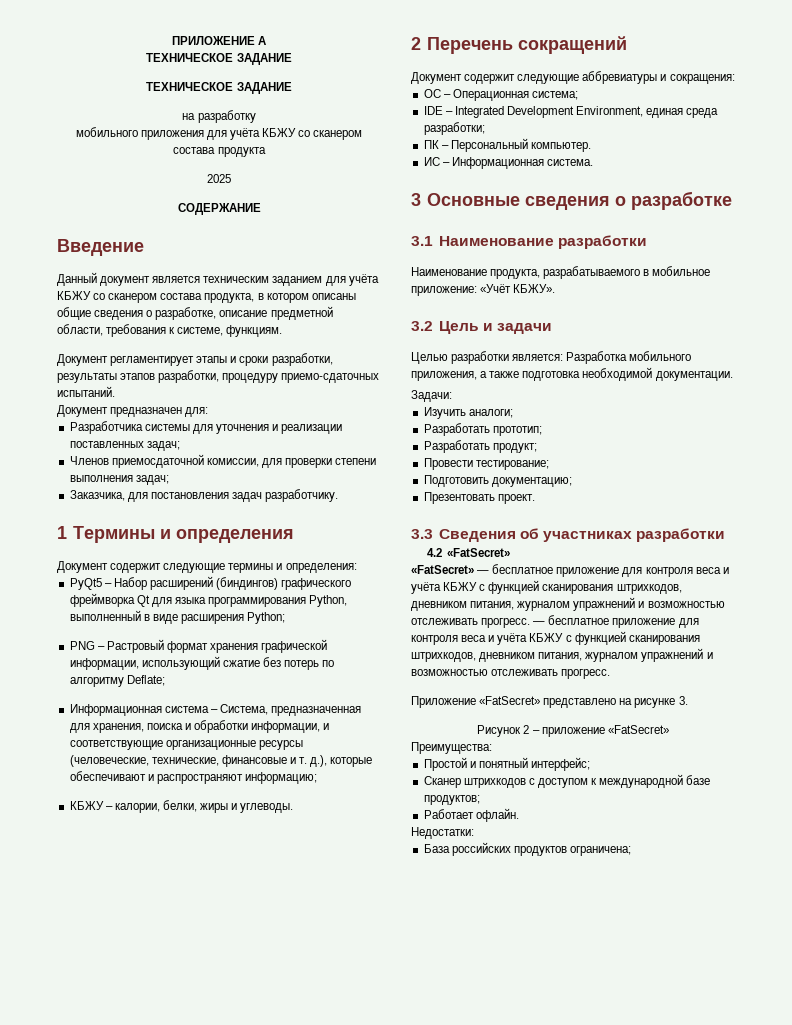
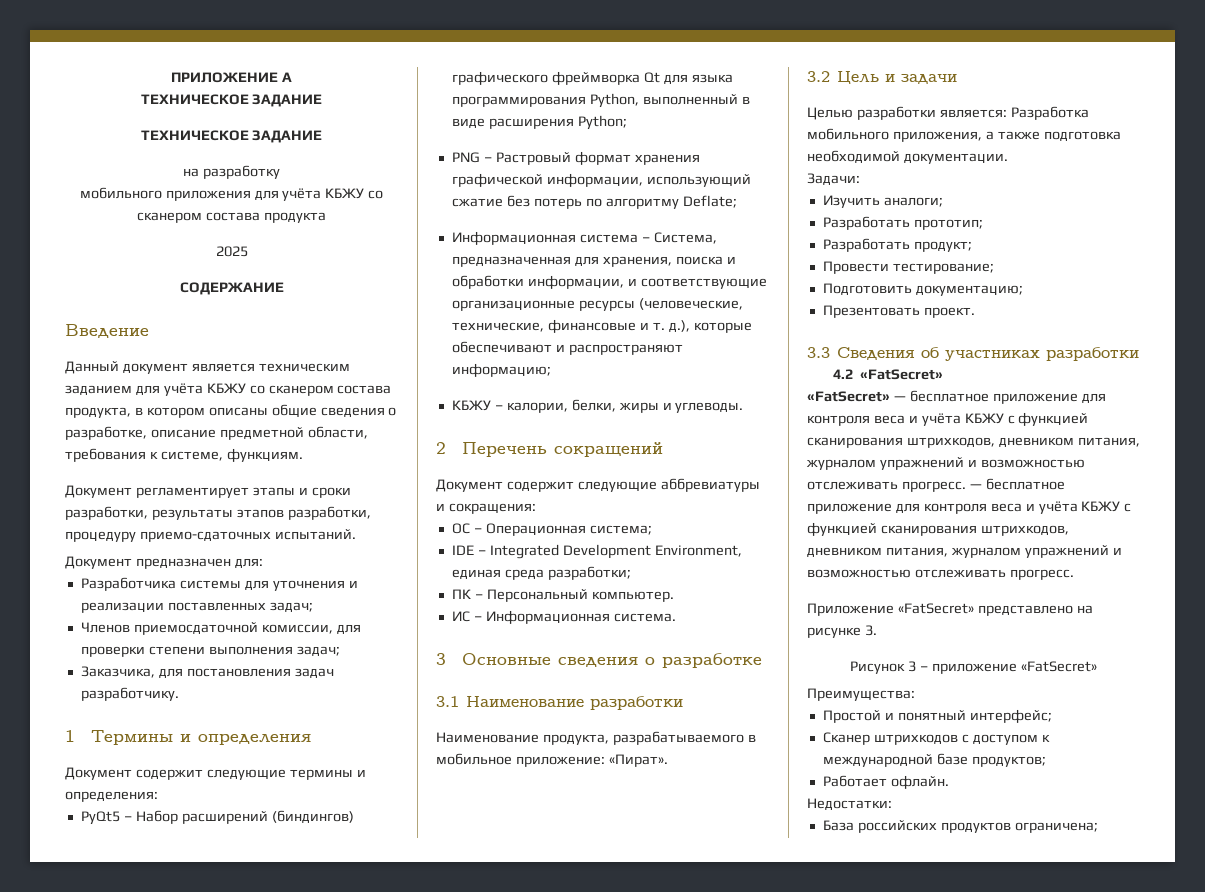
[480,284,556,293] «Учёт КБЖУ». -> [608,754,668,767] «Пират».
[523,725,530,734] 2 -> [908,661,917,672] 3

